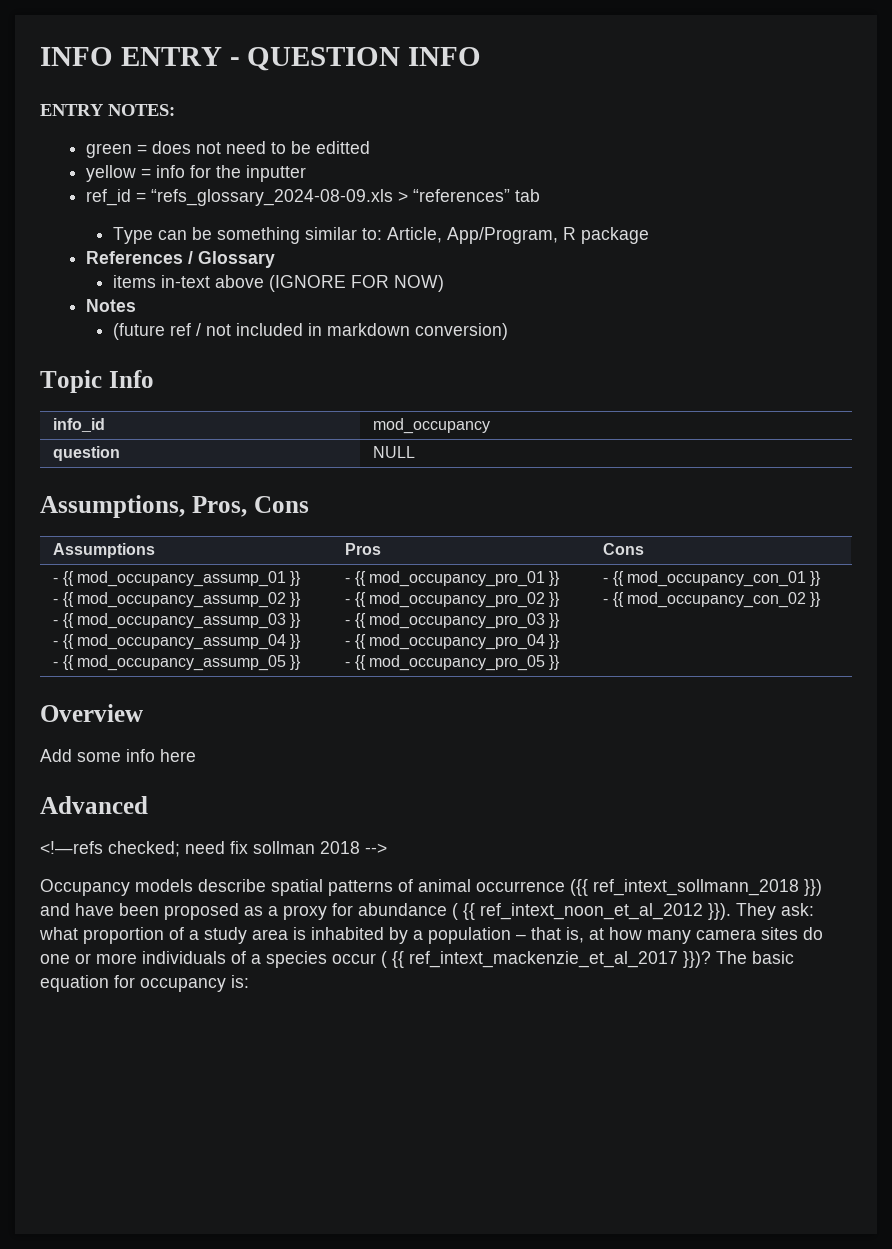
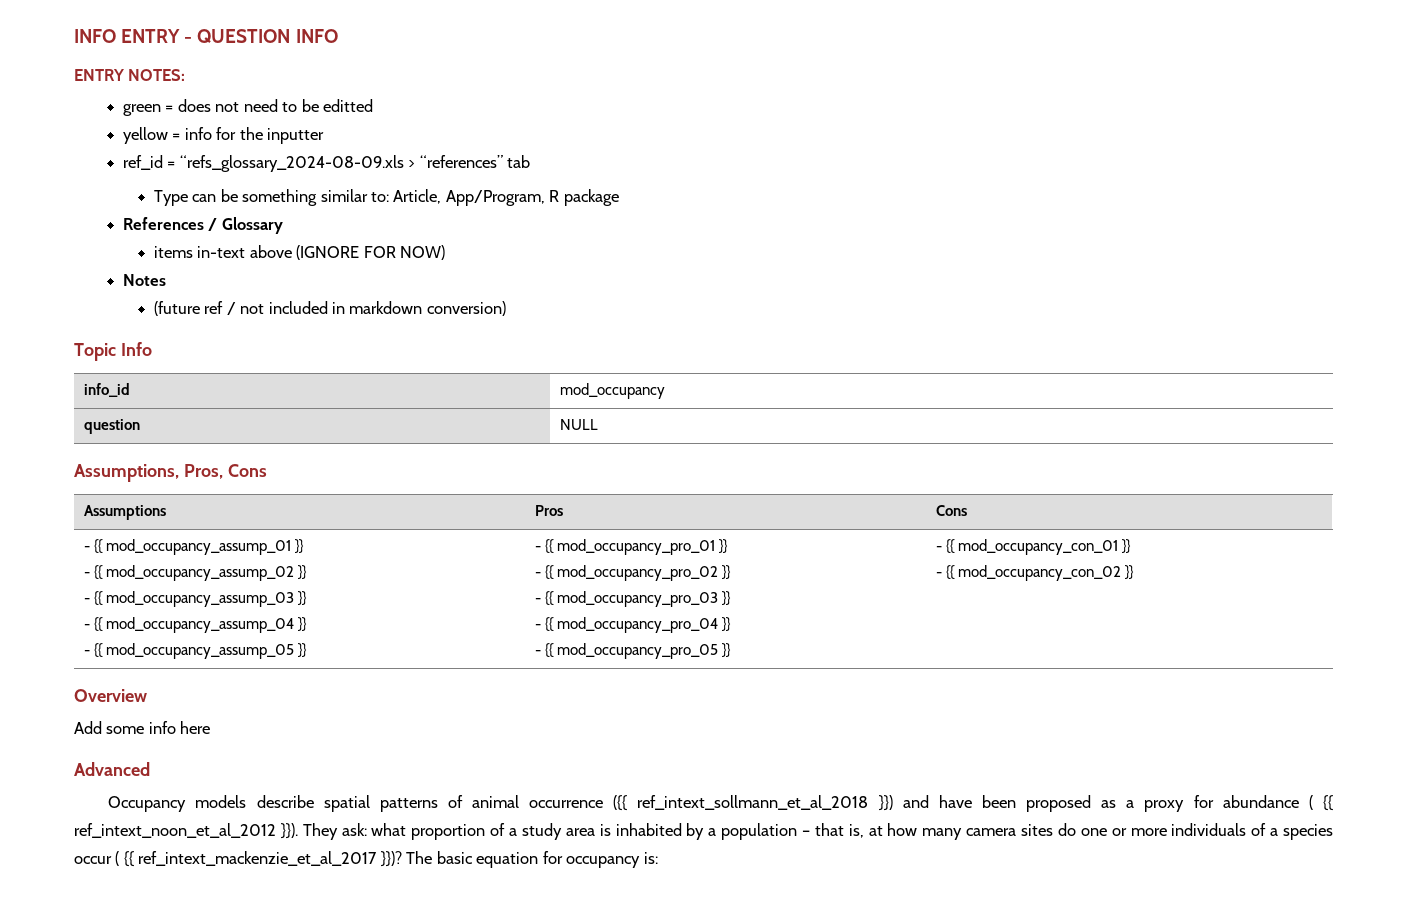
[40,841,387,857] // <!—refs checked; need fix sollman 2018 --> -> (150, 769) none
[593,879,799,896] ref_intext_sollmann_2018 -> [637,795,869,810] ref_intext_sollmann_et_al_2018

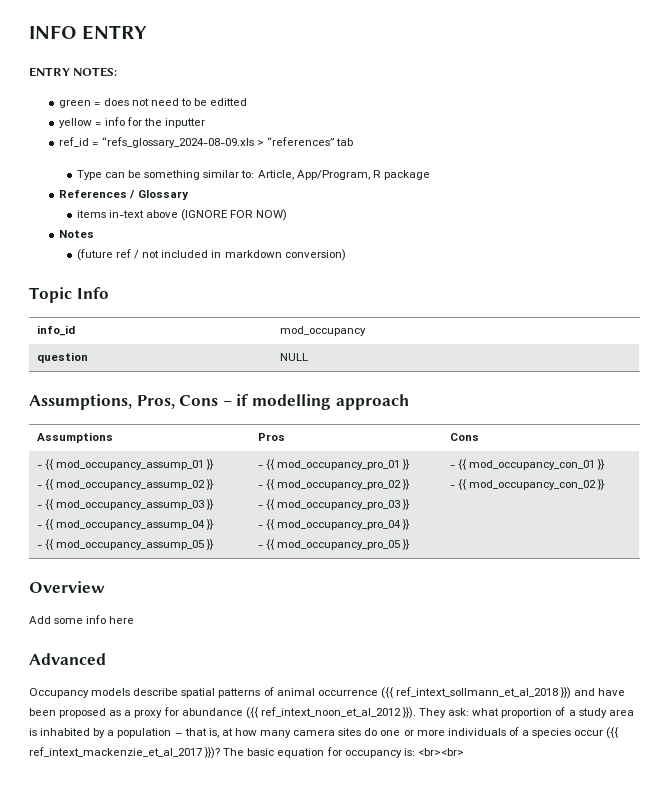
[184,29,338,43] - QUESTION INFO -> (148, 32) none
(267, 470) none -> [222,394,409,410] – if modelling approach
[1308,795,1333,811] ( {{ -> [245,707,259,719] ({{
[115,851,134,867] ( {{ -> [606,727,620,739] ({{
(658, 858) none -> [417,748,464,756] <br><br>

